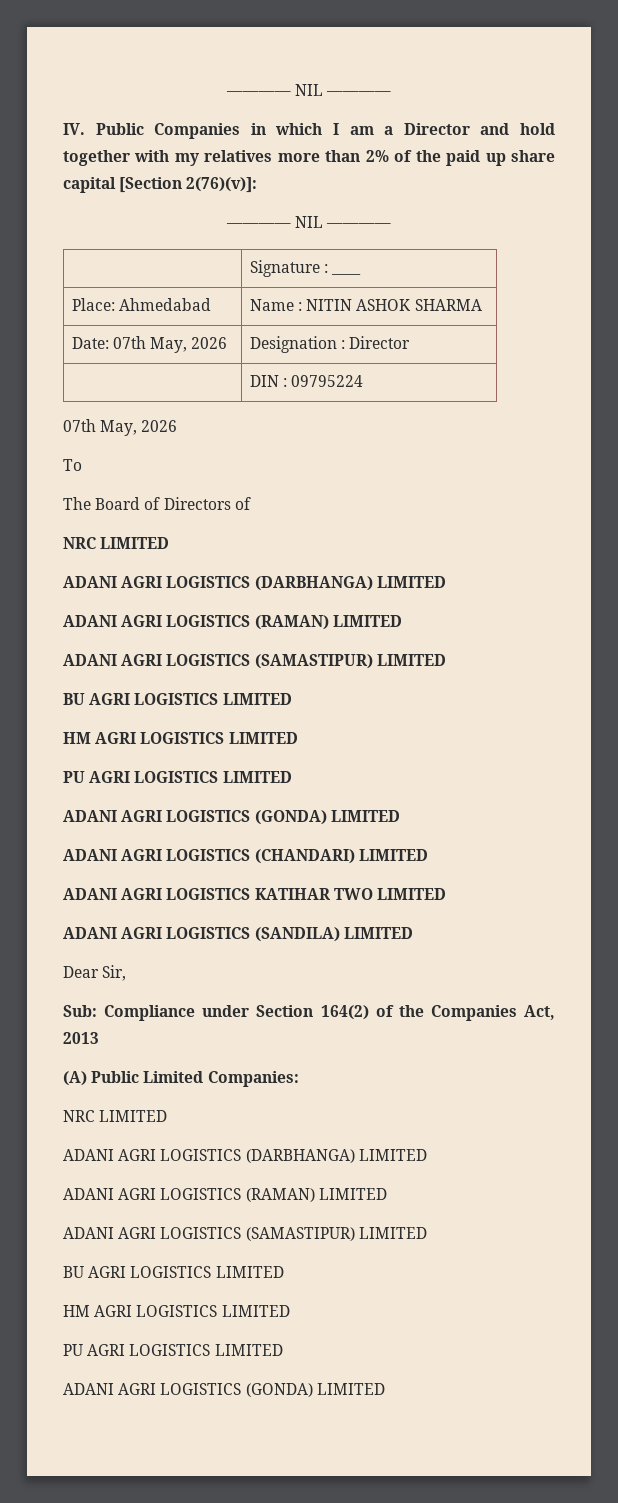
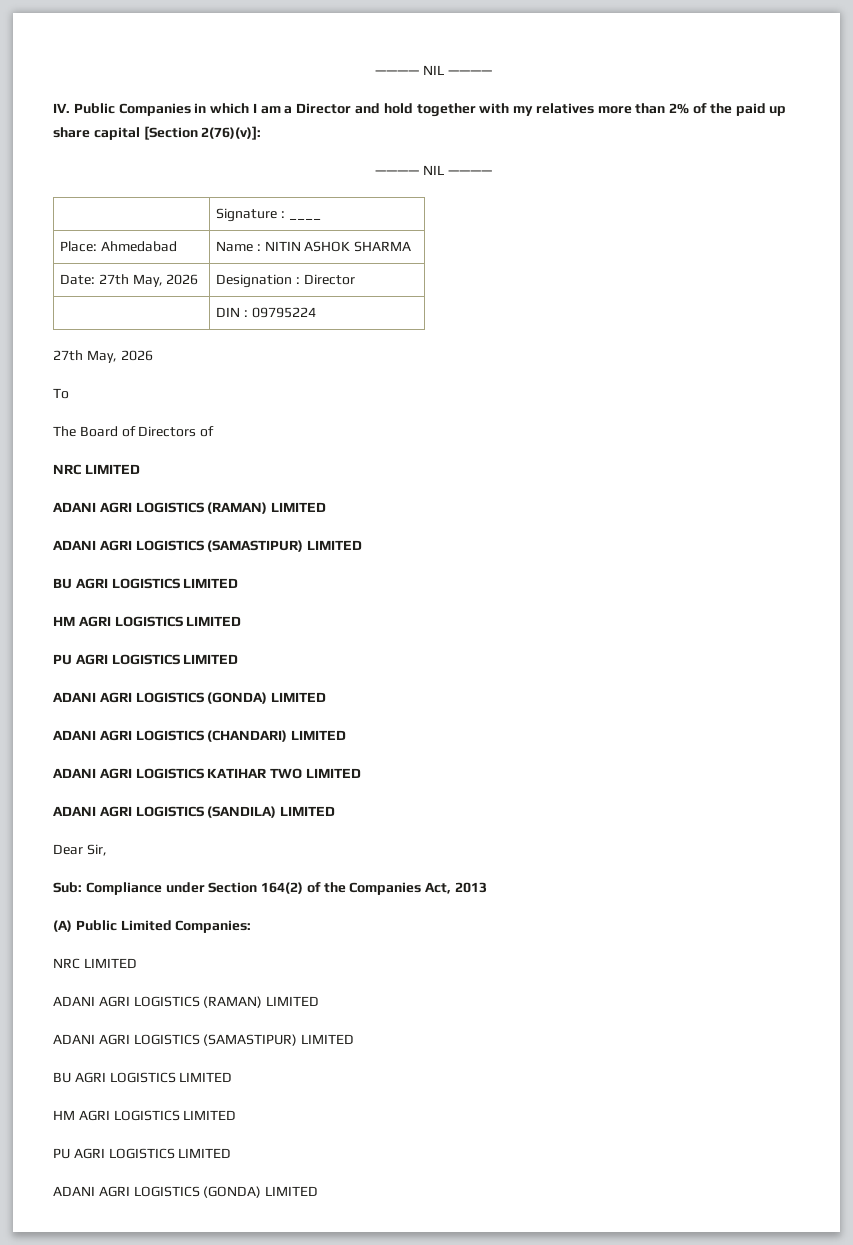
[113,336,147,349] 07th -> [98,274,129,285] 27th
[63,419,96,432] 07th -> [53,350,83,361] 27th
[63,576,446,591] // ADANI AGRI LOGISTICS (DARBHANGA) LIMITED -> (140, 469) none
[63,1149,427,1163] // ADANI AGRI LOGISTICS (DARBHANGA) LIMITED -> (137, 963) none

